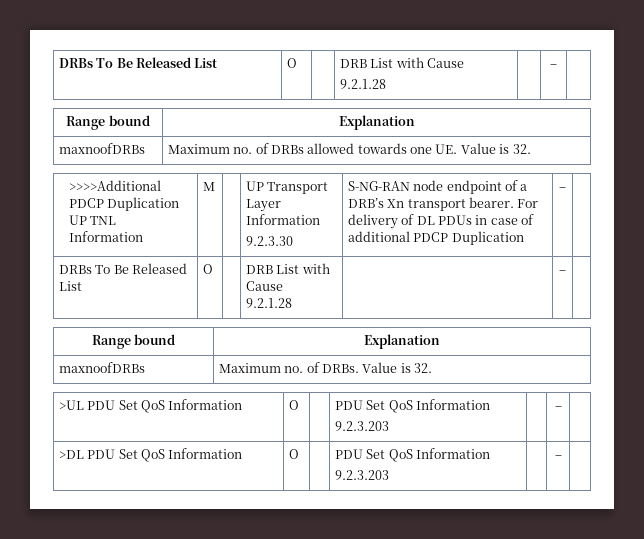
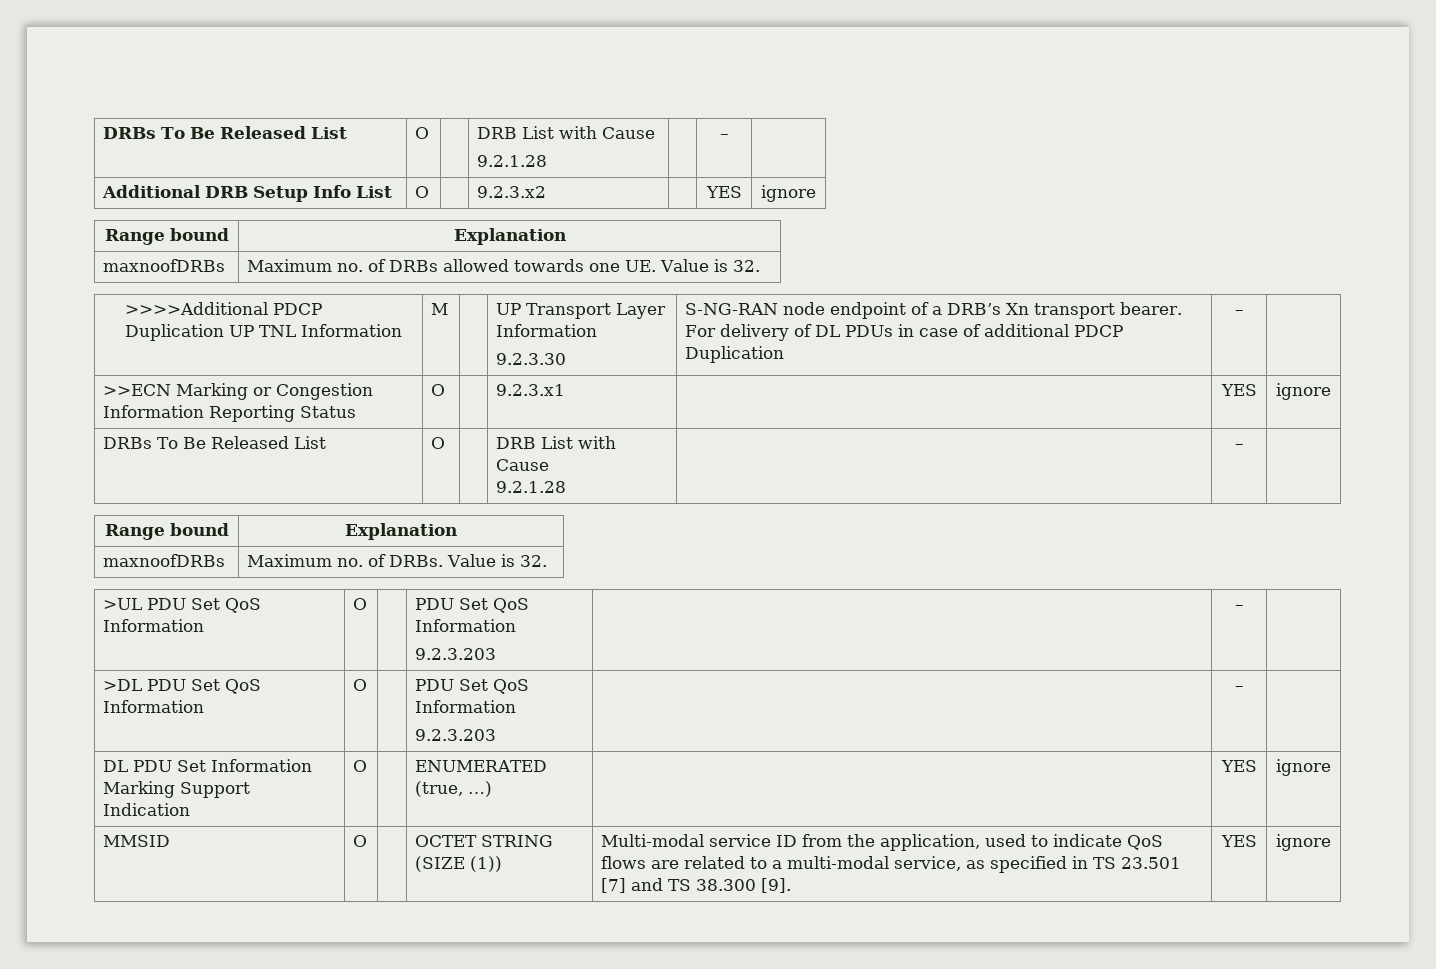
(557, 66) none -> [102,185,393,202] [415,186,430,198] [477,186,547,198] [705,186,742,198] [761,185,816,202] // Additional DRB Setup Info List | O | | 9.2.3.x2 | | YES | ignore
(566, 189) none -> [103,383,374,400] [103,405,357,422] [431,384,446,396] [496,384,566,396] [1220,384,1257,396] [1276,383,1331,400] // >>ECN Marking or Congestion Information Reporting Status | O | | 9.2.3.x1 | | YES | ignore
(562, 457) none -> [103,759,313,772] [103,781,251,798] [103,803,191,816] [353,760,368,772] [415,760,548,772] [415,781,493,797] [1220,760,1257,772] [1276,759,1331,776] [103,835,171,847] [353,835,368,847] [415,835,554,847] [415,856,503,872] [601,834,1164,851] [601,856,1182,873] [601,878,792,893] [1220,835,1257,847] [1276,834,1331,851] // DL PDU Set Information Marking Support Indication | O | | ENUMERATED (true, …) | | YES | ignore // MMSID | O | | OCTET STRING (SIZE (1)) | Multi-modal service ID from the application, used to indicate QoS flows are related to a multi-modal service, as specified in TS 23.501 [7] and TS 38.300 [9]. | YES | ignore

